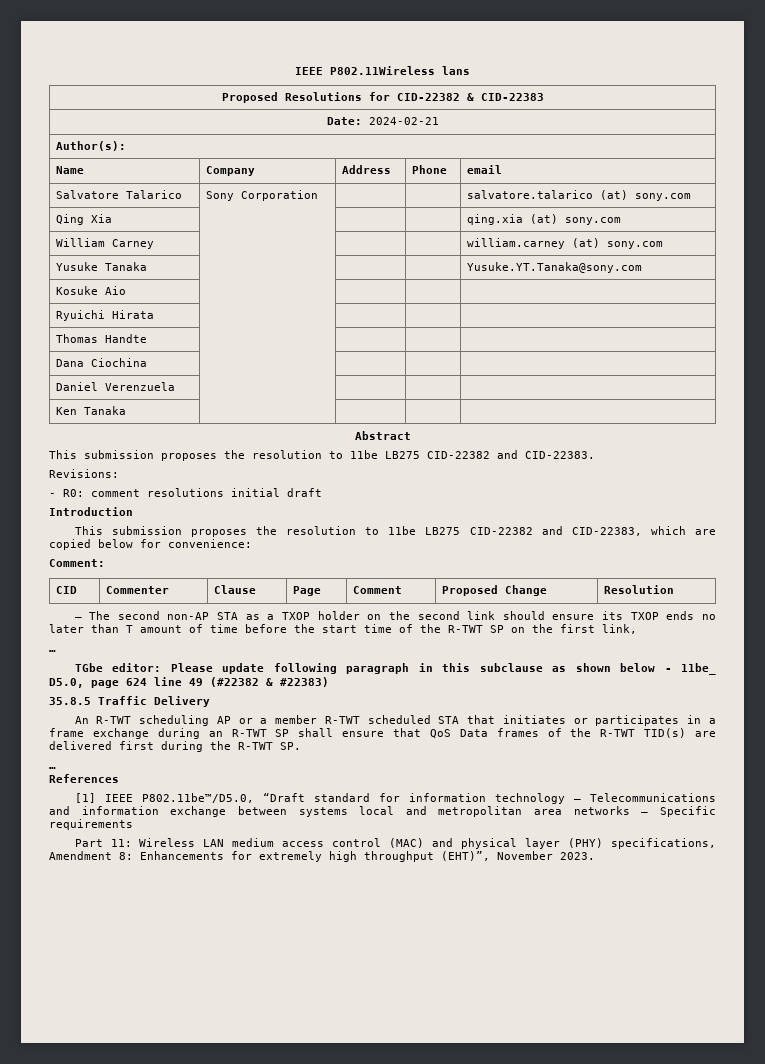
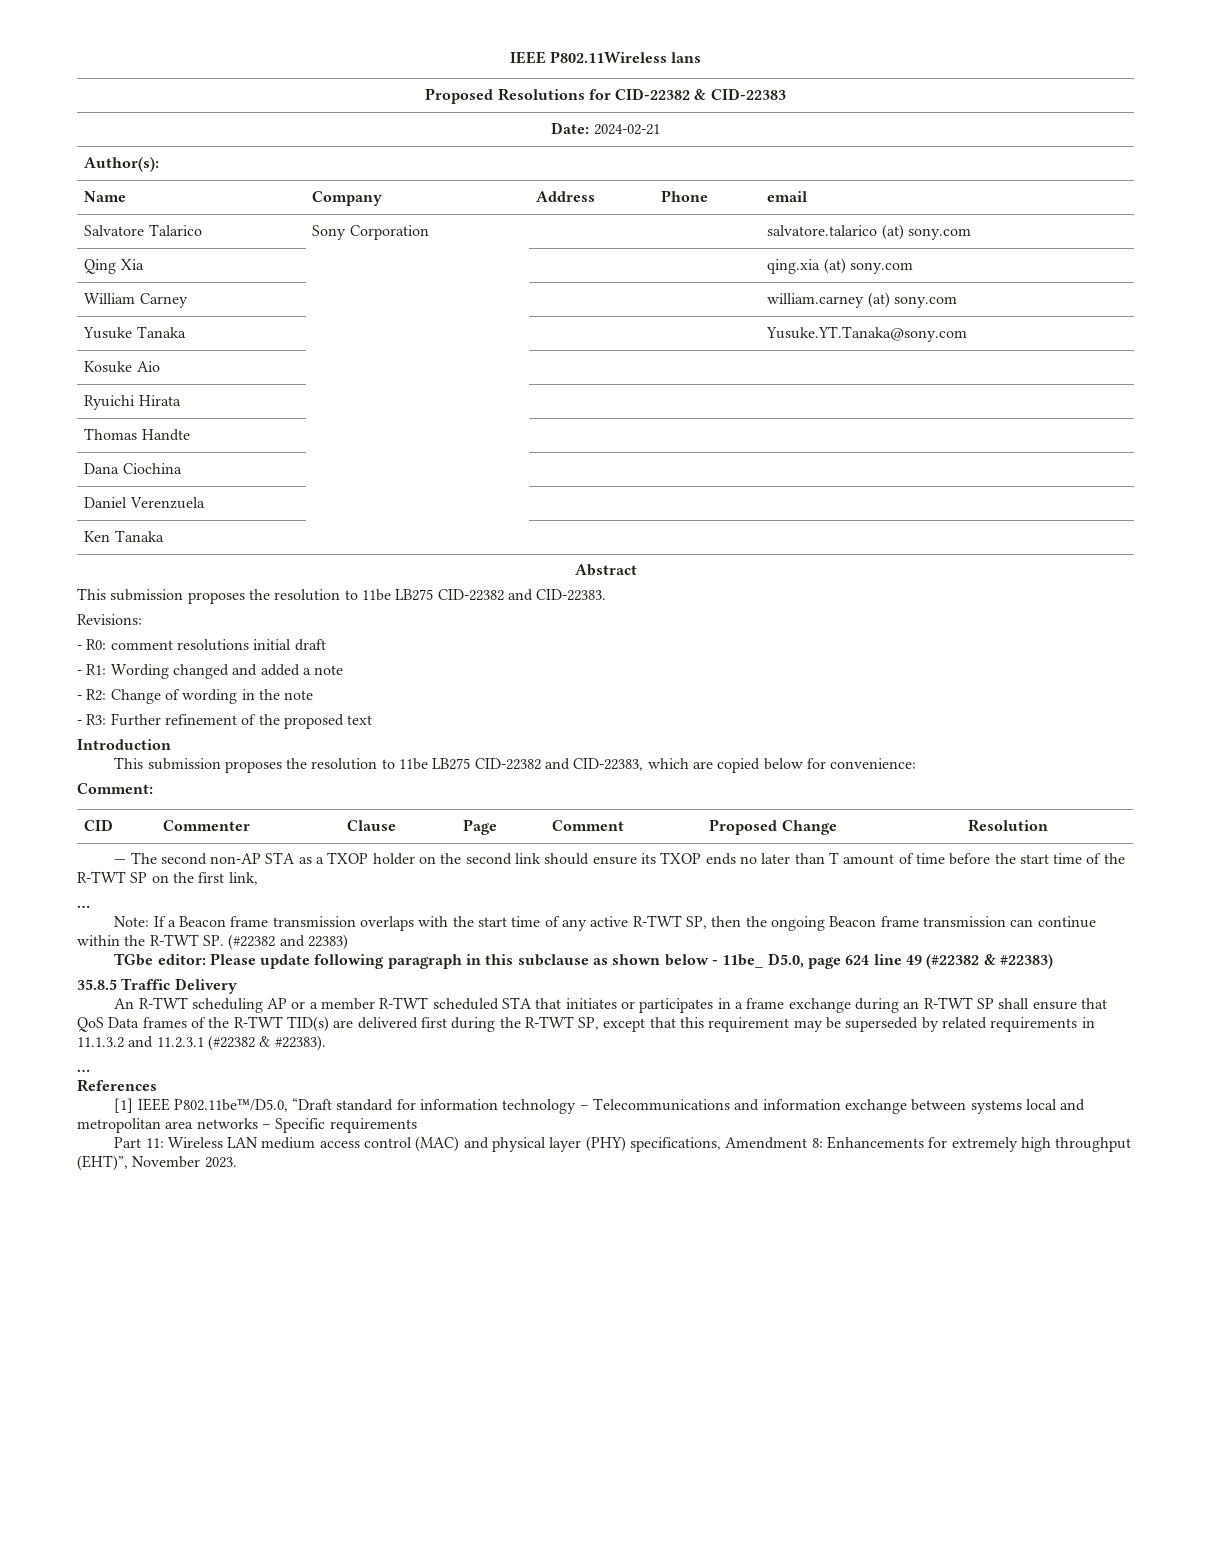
(322, 492) none -> [77,664,344,679] [77,689,314,704] [77,713,373,729] // - R1: Wording changed and added a note // - R2: Change of wording in the note // - R3: Further refinement of the proposed text
(56, 651) none -> [114,915,1096,931] [77,934,348,950] // Note: If a Beacon frame transmission overlaps with the start time of any active R-TWT SP, then the ongoing Beacon frame transmission can continue within the R-TWT SP. (#22382 and 22383)
[280,742,301,750] SP. -> [578,1017,1095,1032] [77,1035,326,1051] SP, except that this requirement may be superseded by related requirements in 11.1.3.2 and 11.2.3.1 (#22382 & #22383).

